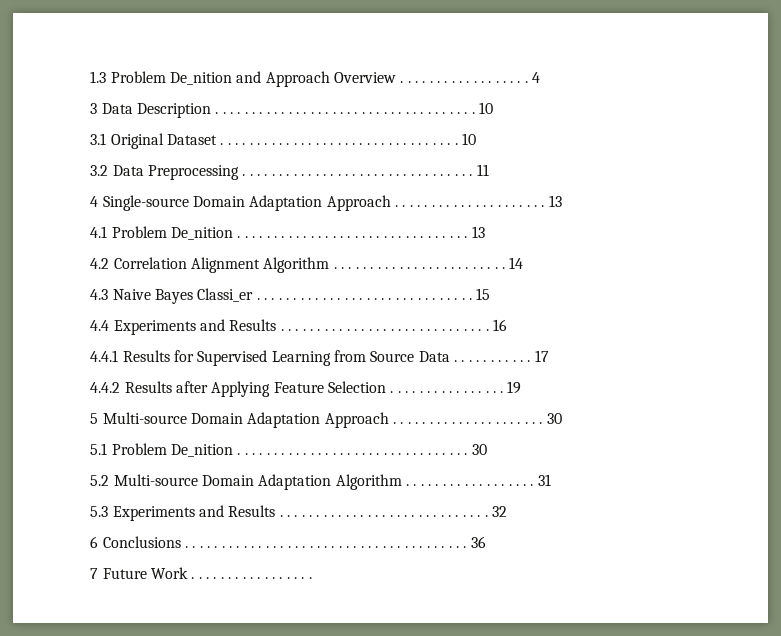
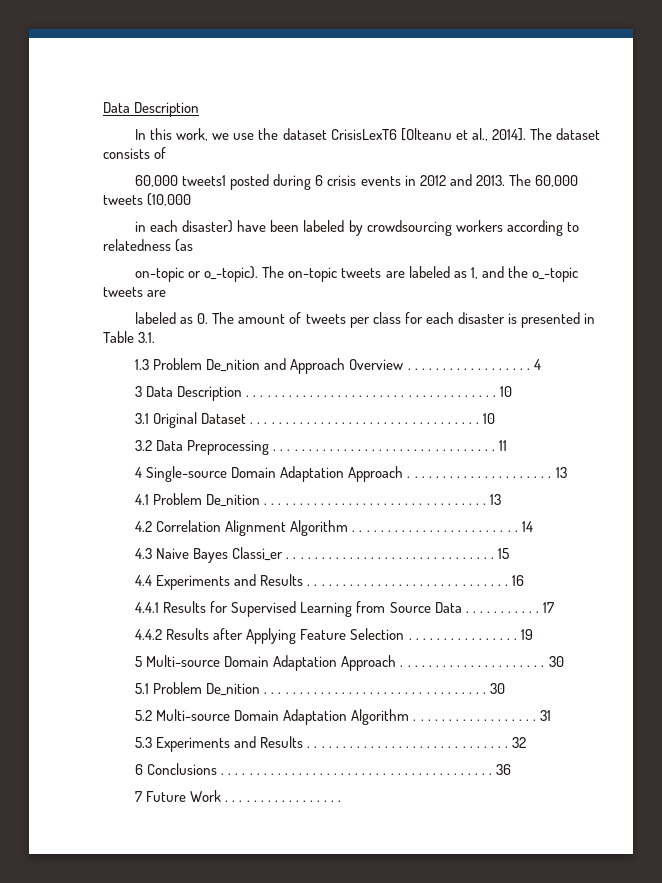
(90, 77) none -> [103,102,200,117] [135,128,600,141] [103,147,167,159] [135,174,578,190] [103,193,192,206] [135,220,579,236] [103,239,194,252] [135,266,578,282] [103,287,167,297] [135,312,595,328] [103,331,156,343] Data Description // In this work, we use the dataset CrisisLexT6 [Olteanu et al., 2014]. The dataset consists of // 60,000 tweets1 posted during 6 crisis events in 2012 and 2013. The 60,000 tweets (10,000 // in each disaster) have been labeled by crowdsourcing workers according to relatedness (as // on-topic or o_-topic). The on-topic tweets are labeled as 1, and the o_-topic tweets are // labeled as 0. The amount of tweets per class for each disaster is presented in Table 3.1. //

